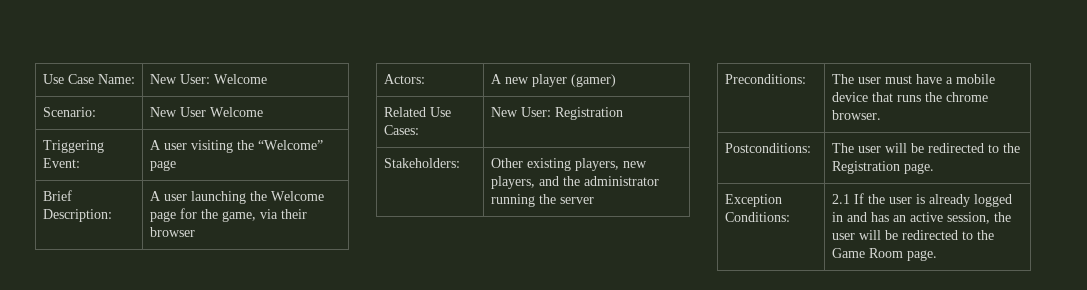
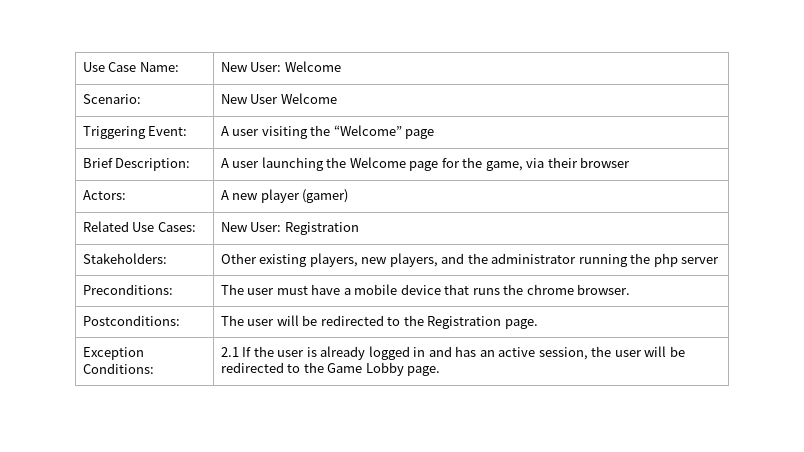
(556, 199) none -> [653,253,678,267] php
[868,248,903,258] Room -> [365,362,404,376] Lobby

